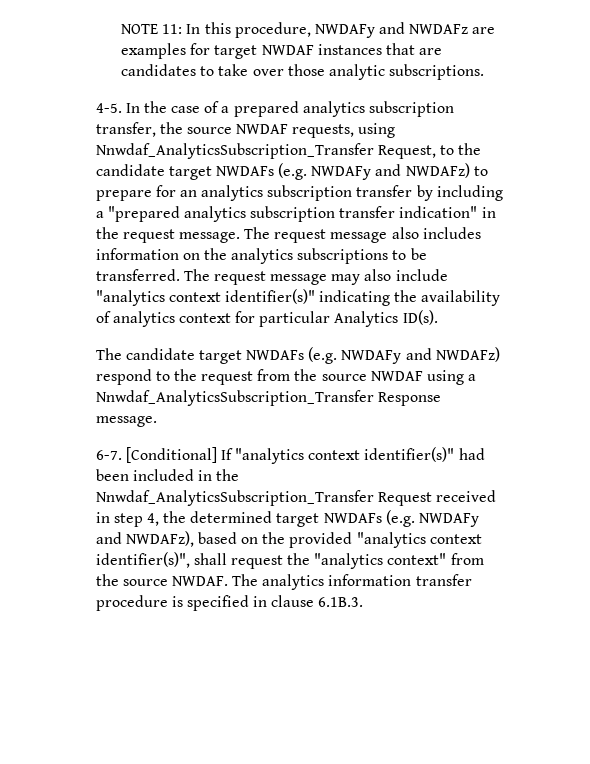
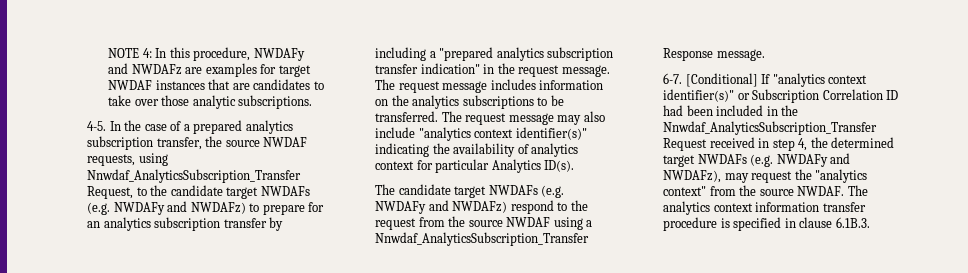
[162,24,183,34] 11: -> [142,48,152,58] 4:
[391,227,419,239] also -> (488, 87) none
(455, 454) none -> [737,89,899,103] or Subscription Correlation ID
[197,532,482,548] [95,552,227,568] based on the provided "analytics context identifier(s)", shall -> [724,173,749,183] may
(325, 582) none -> [713,203,753,212] context

